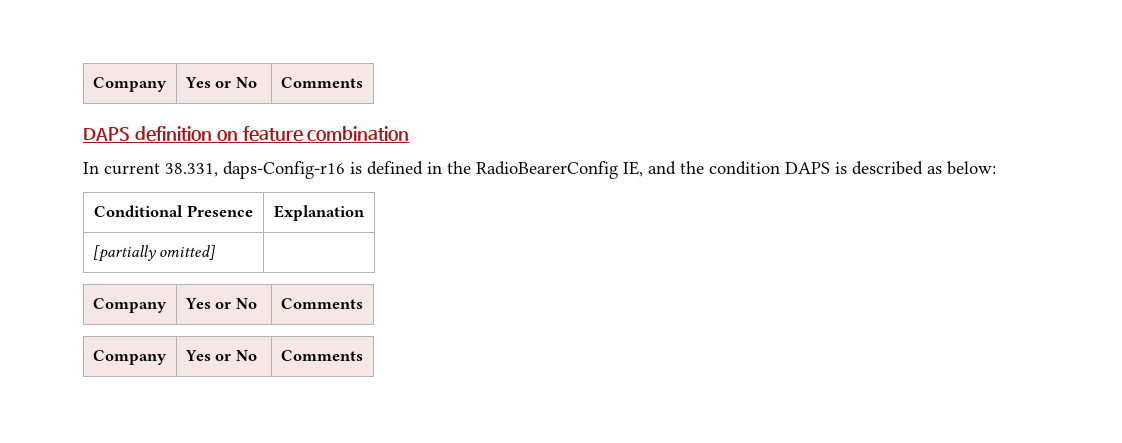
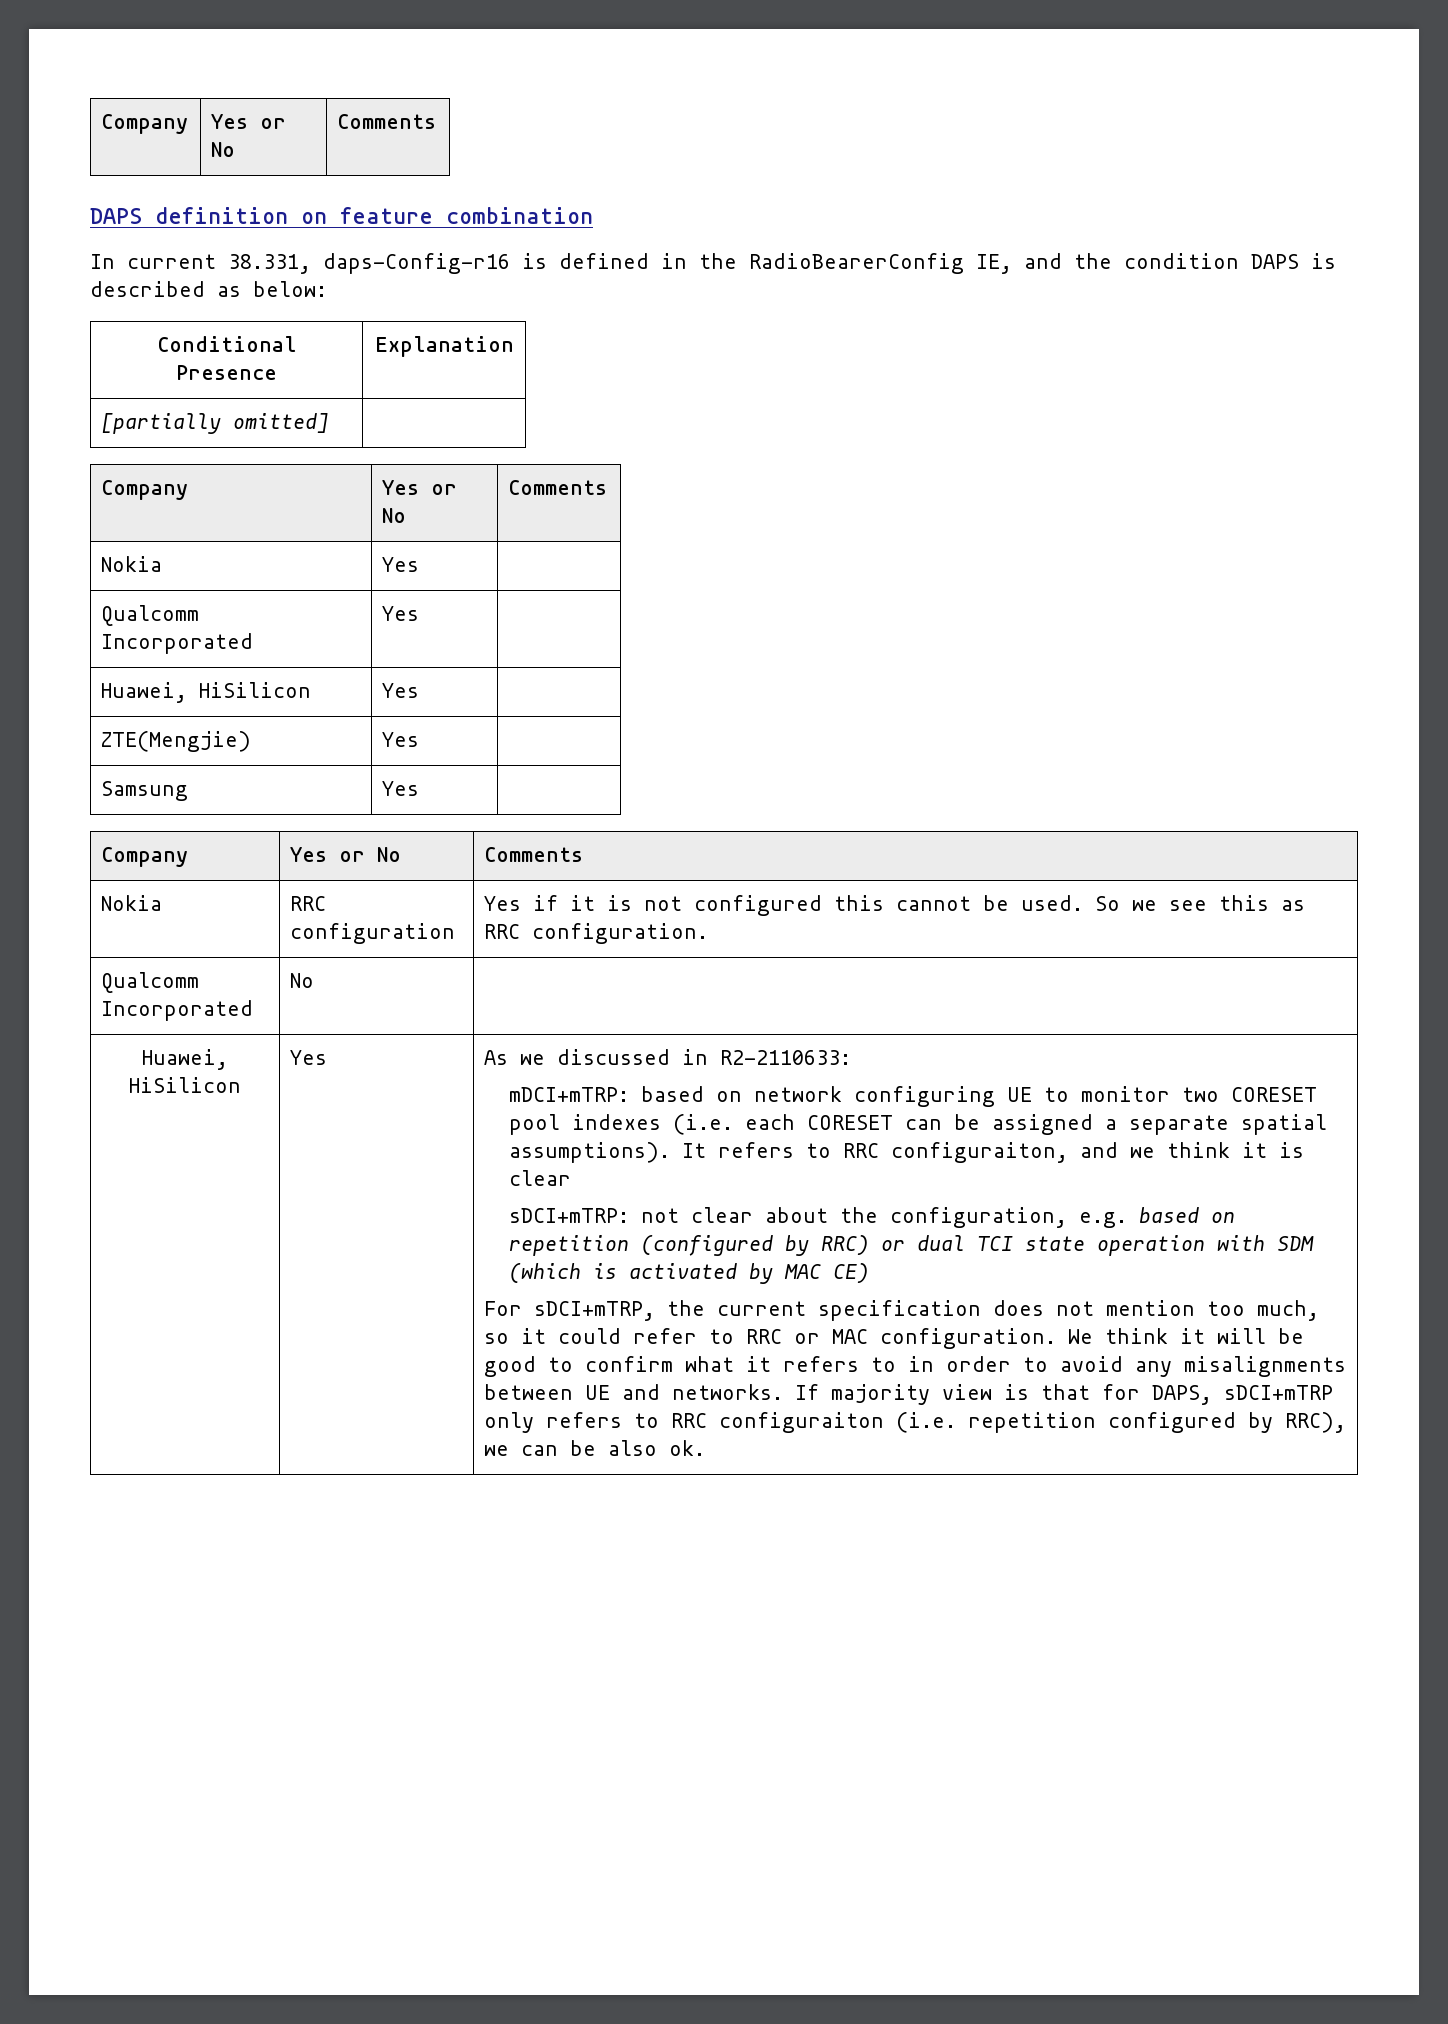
[92,350,167,365] [184,350,257,361] [280,350,363,361] // Company | Yes or No | Comments -> [101,556,163,572] [382,557,420,572] [101,605,200,626] [101,633,254,654] [382,606,420,621] [101,682,312,703] [382,683,420,698] [101,731,252,752] [382,732,420,747] [101,781,189,801] [382,781,420,796] [101,847,189,867] [290,847,402,862] [484,847,584,862] [101,895,163,911] [290,896,327,911] [290,923,456,944] [484,895,1306,916] [484,923,709,944] [101,972,200,993] [101,1000,254,1021] [290,973,315,988] [142,1049,228,1070] [129,1077,241,1093] [290,1050,328,1065] [484,1049,852,1065] [508,1086,1317,1107] [508,1114,1327,1135] [508,1142,1304,1163] [508,1170,571,1186] [508,1207,1235,1228] [508,1235,1314,1256] [508,1263,869,1284] [484,1300,1320,1321] [484,1328,1305,1349] [484,1356,1347,1377] [484,1384,1334,1405] [484,1412,1347,1433] [484,1440,706,1456] // Nokia | Yes | // Qualcomm Incorporated | Yes | // Huawei, HiSilicon | Yes | // ZTE(Mengjie) | Yes | // Samsung | Yes | // Company | Yes or No | Comments // Nokia | RRC configuration | Yes if it is not configured this cannot be used. So we see this as RRC configuration. // Qualcomm Incorporated | No | // Huawei, HiSilicon | Yes | As we discussed in R2-2110633: // mDCI+mTRP: based on network configuring UE to monitor two CORESET pool indexes (i.e. each CORESET can be assigned a separate spatial assumptions). It refers to RRC configuraiton, and we think it is clear // sDCI+mTRP: not clear about the configuration, e.g. based on repetition (configured by RRC) or dual TCI state operation with SDM (which is activated by MAC CE) // For sDCI+mTRP, the current specification does not mention too much, so it could refer to RRC or MAC configuration. We think it will be good to confirm what it refers to in order to avoid any misalignments between UE and networks. If majority view is that for DAPS, sDCI+mTRP only refers to RRC configuraiton (i.e. repetition configured by RRC), we can be also ok.

